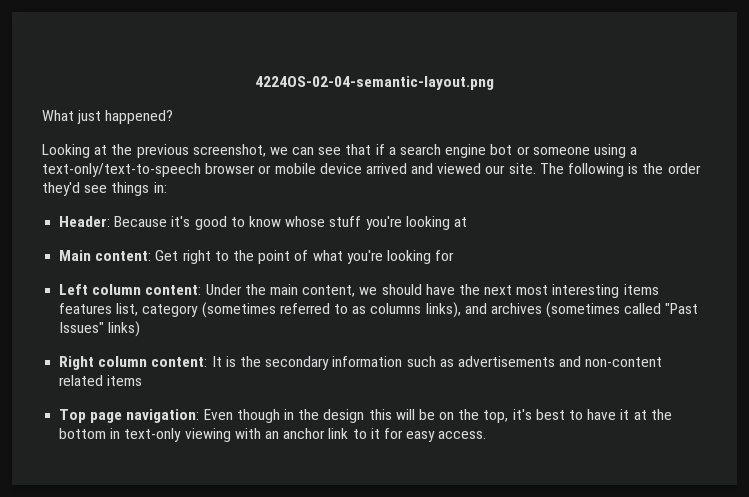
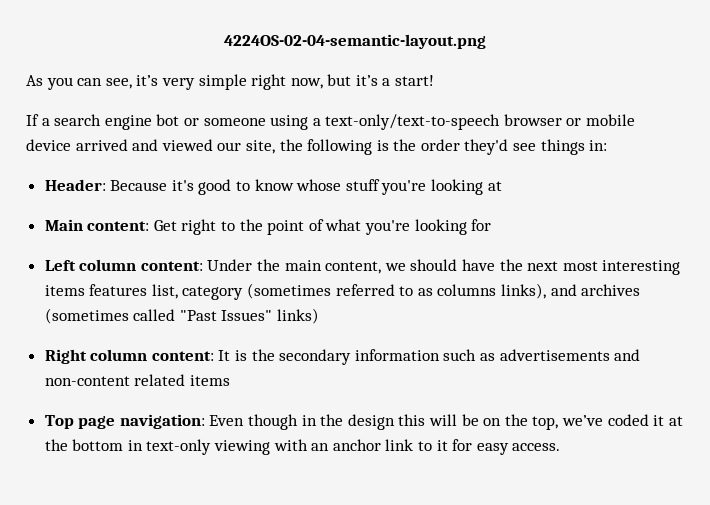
[42,110,174,124] [42,144,385,158] What just happened? // Looking at the previous screenshot, we can see that if -> [26,74,435,90] [26,114,39,126] As you can see, it’s very simple right now, but it’s a start! // If
[508,163,564,174] site. The -> [245,139,303,154] site, the
[512,409,617,420] it's best to have -> [561,414,649,426] we’ve coded

